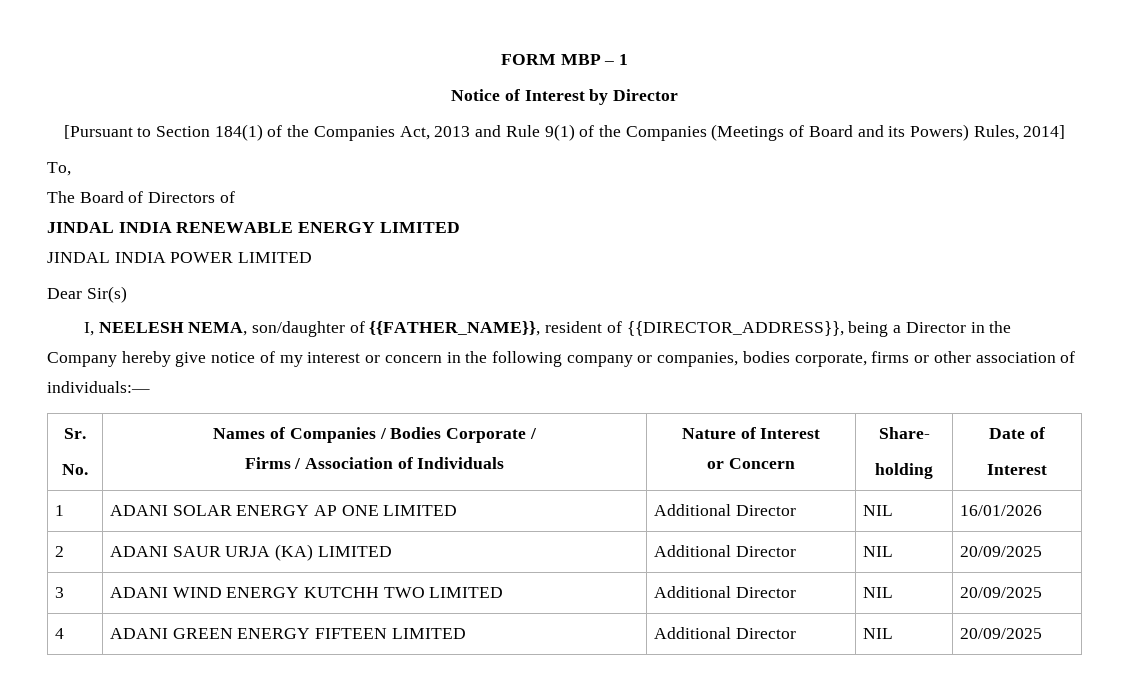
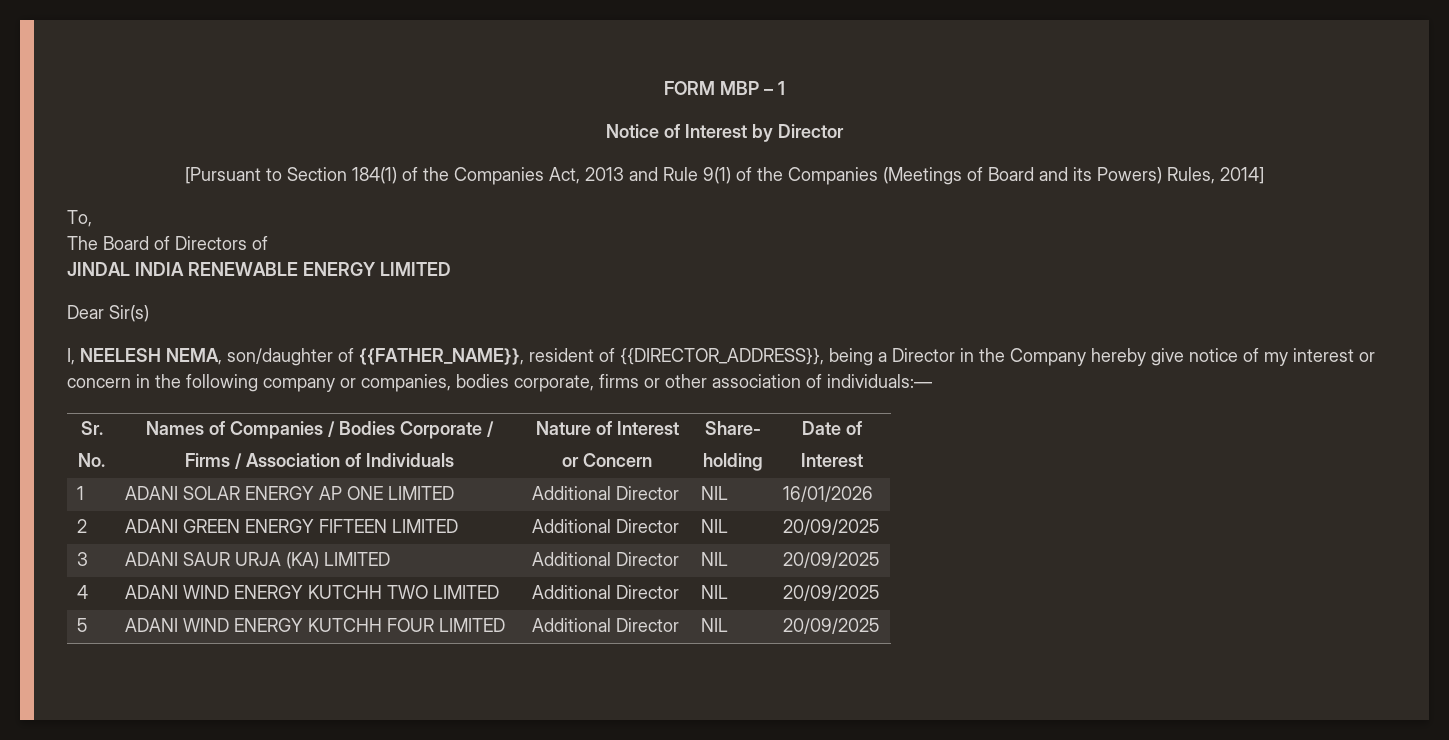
[47,252,313,263] // JINDAL INDIA POWER LIMITED -> (451, 269) none
(64, 551) none -> [125,519,459,533] [532,519,680,533] [701,519,729,533] [783,519,880,535] [77,552,89,566] | ADANI GREEN ENERGY FIFTEEN LIMITED | Additional Director | NIL | 20/09/2025 // 3
[54,587,64,598] 3 -> [77,585,89,599] 4
[54,628,64,639] [109,628,387,639] 4 | ADANI GREEN ENERGY FIFTEEN -> [77,618,88,632] [125,618,435,632] 5 | ADANI WIND ENERGY KUTCHH FOUR

